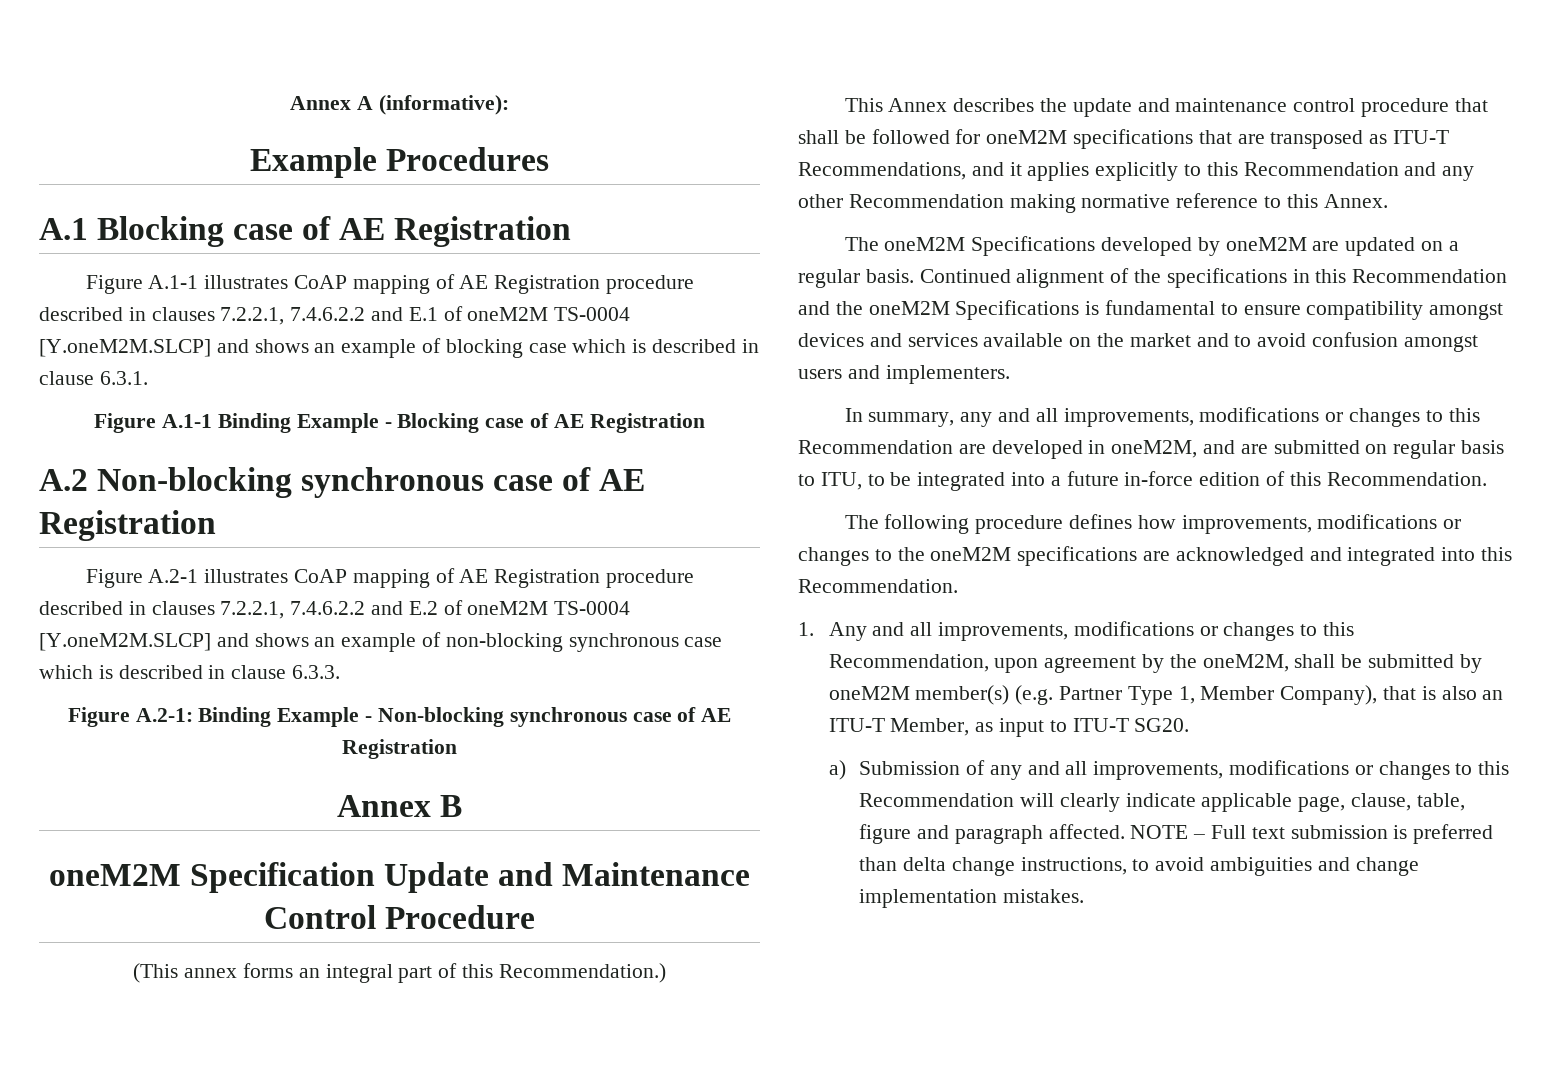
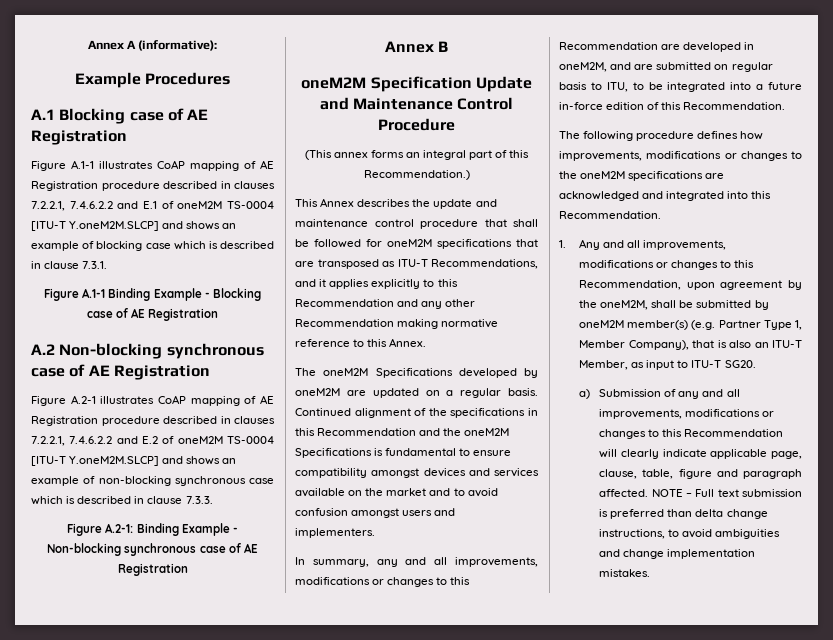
[39,339,211,357] [Y.oneM2M.SLCP] -> [31,221,160,231] [ITU-T Y.oneM2M.SLCP]
[99,371,148,385] 6.3.1. -> [82,261,108,269] 7.3.1.
[39,633,211,651] [Y.oneM2M.SLCP] -> [31,456,160,466] [ITU-T Y.oneM2M.SLCP]
[292,665,341,679] 6.3.3. -> [185,496,213,504] 7.3.3.

